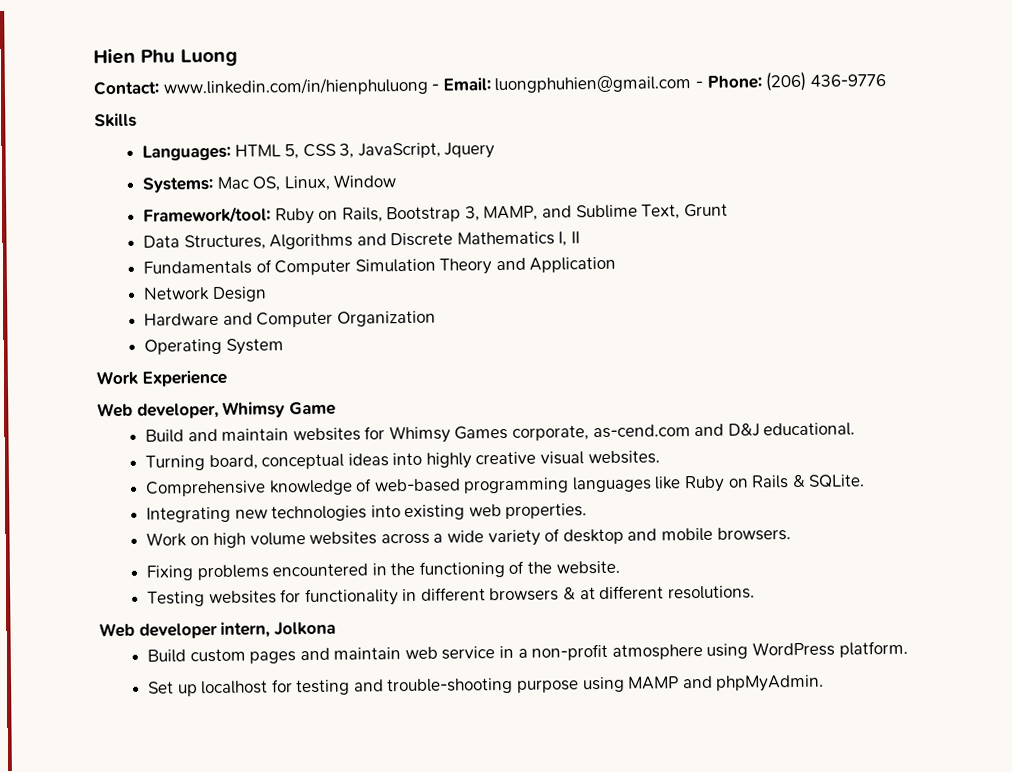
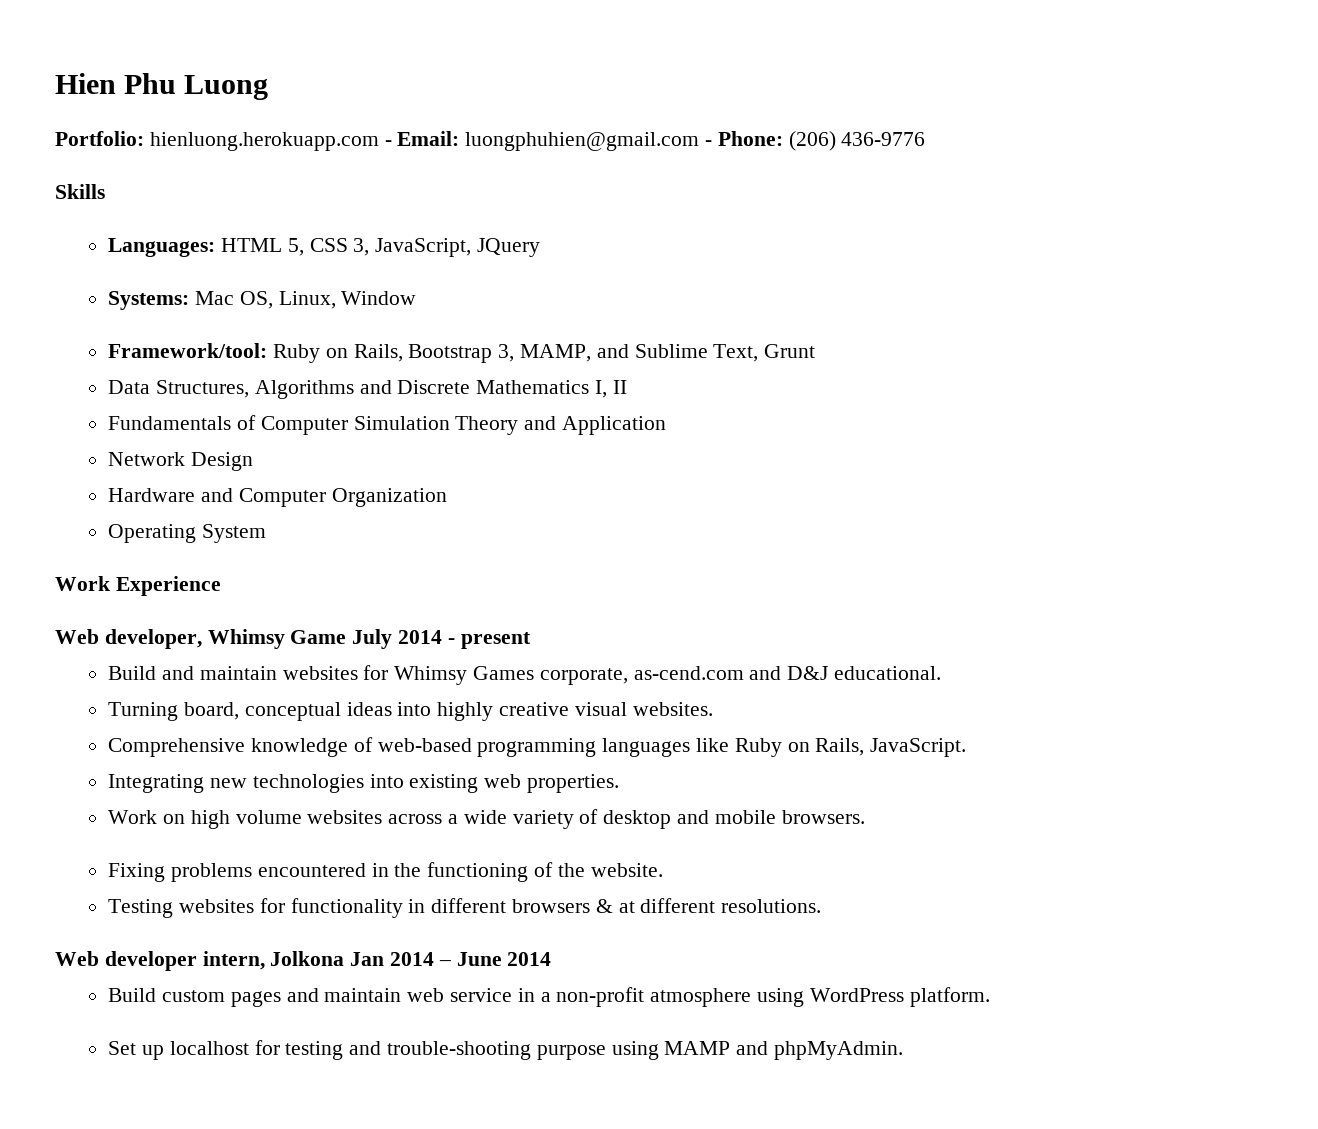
[93,76,428,97] Contact: www.linkedin.com/in/hienphuluong -> [55,131,379,151] Portfolio: hienluong.herokuapp.com
[444,142,496,159] Jquery -> [477,238,541,257] JQuery
(336, 408) none -> [352,629,531,649] July 2014 - present
[751,473,866,489] Rails & SQLite. -> [815,738,967,757] Rails, JavaScript.
(336, 628) none -> [350,952,552,966] Jan 2014 – June 2014

